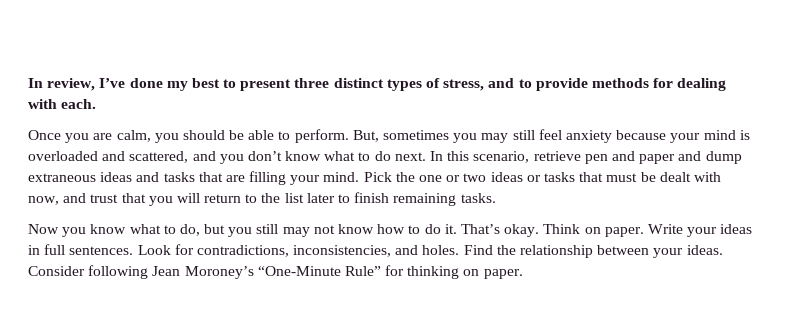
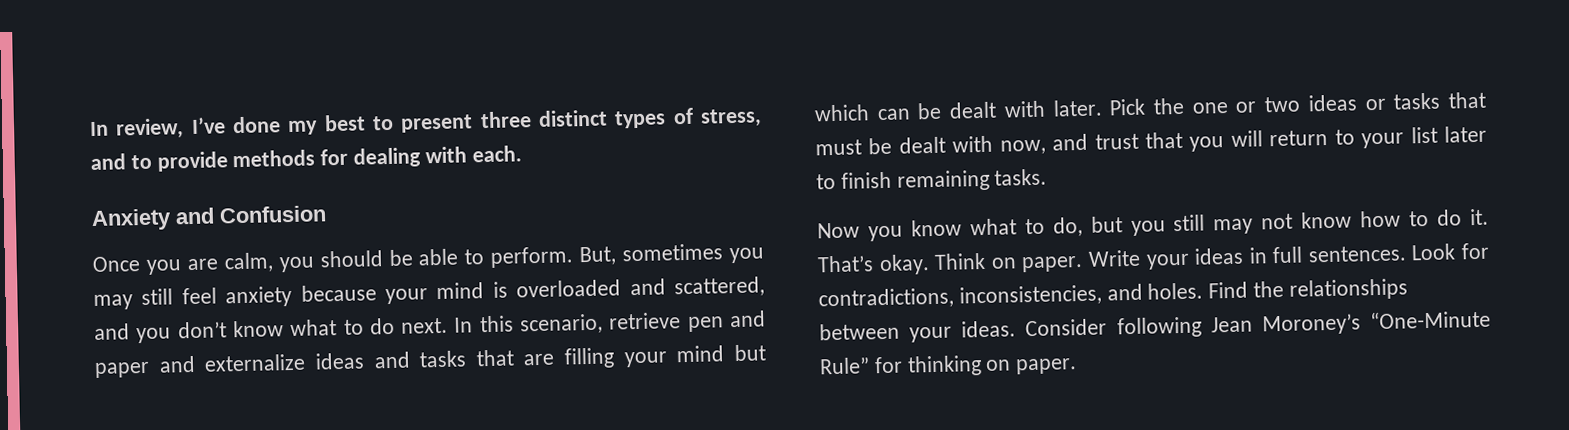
(97, 104) none -> [91,205,327,232] // Anxiety and Confusion
[705,151,742,164] [28,173,96,182] dump extraneous -> [204,353,307,372] externalize
[323,172,360,182] mind. -> [676,344,766,363] [814,99,1103,122] mind but which can be dealt with later.
[261,193,281,203] the -> [1361,132,1405,149] your
[520,245,594,258] relationship -> [1288,278,1408,301] relationships

